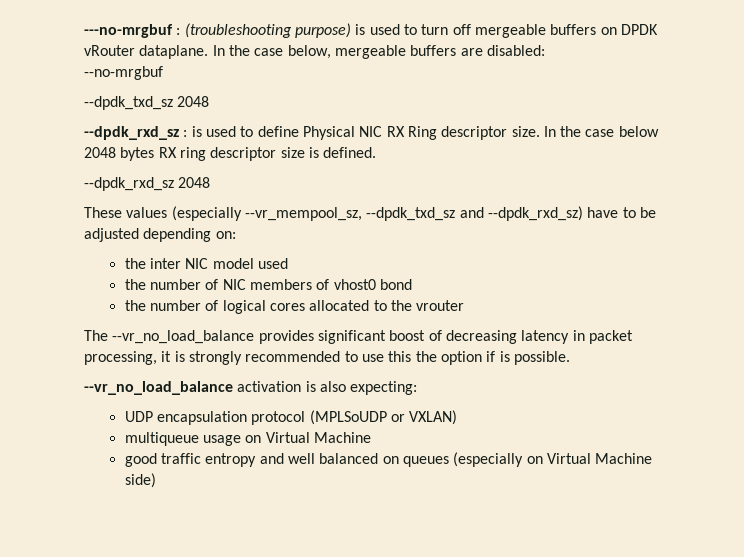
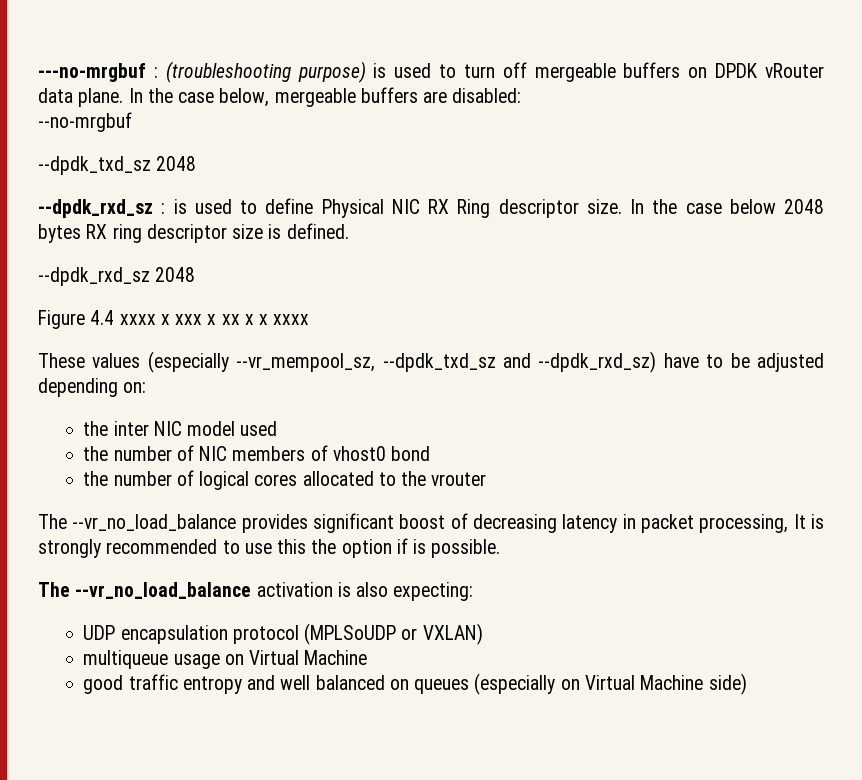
[139,45,209,59] dataplane. -> [38,88,124,107] data plane.
(211, 182) none -> [38,310,310,329] // Figure 4.4 xxxx x xxx x xx x x xxxx
[161,351,172,362] it -> [793,514,806,529] It
(570, 358) none -> [38,582,70,597] The

